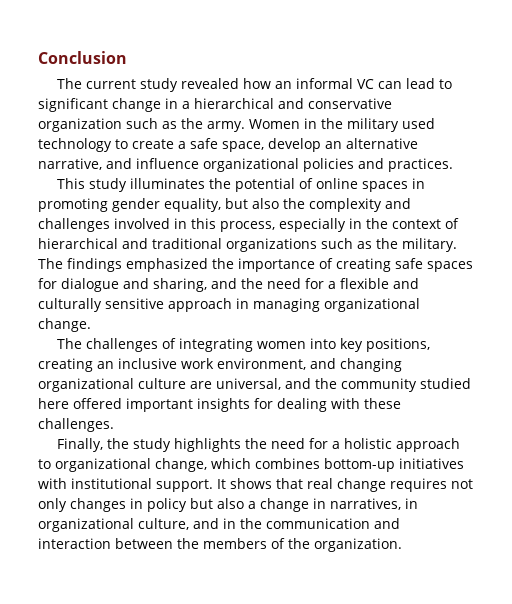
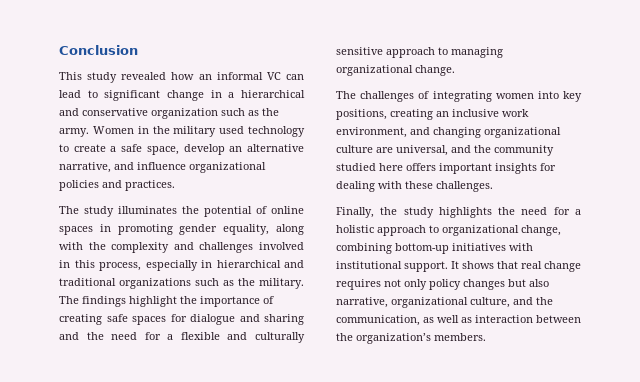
[57,78,137,89] The current -> [59,72,82,80] This
[57,178,86,189] This -> [59,206,79,214] The
[225,198,279,209] but also -> [276,224,304,235] [59,242,83,250] along with
[366,218,459,229] the context of -> (212, 264) none
[126,258,208,272] emphasized -> [129,296,177,307] highlight
[153,278,207,292] sharing, -> [264,314,304,325] sharing
[236,298,249,309] in -> [438,47,448,55] to
[73,398,122,409] offered -> [406,163,436,171] offers
[211,458,320,469] which combines -> [336,243,392,254] combining
[70,498,418,512] [38,518,400,532] [38,538,402,552] changes in policy but also a change in narratives, in organizational culture, and in the communication and interaction between the members of the organization. -> [429,279,549,290] [336,297,553,308] [336,315,581,326] [336,333,486,344] policy changes but also narrative, organizational culture, and the communication, as well as interaction between the organization’s members.

